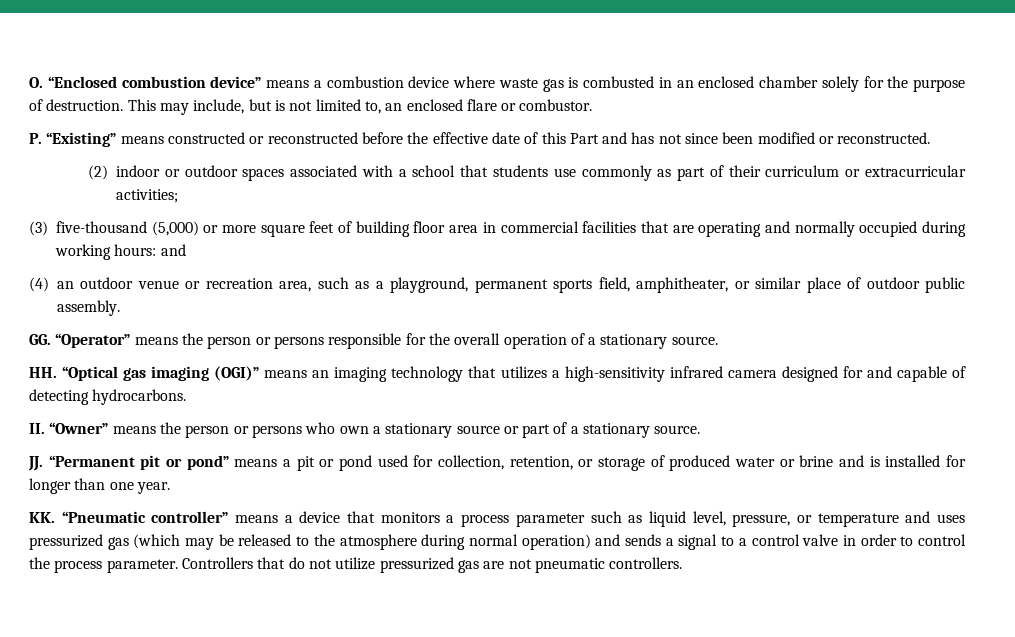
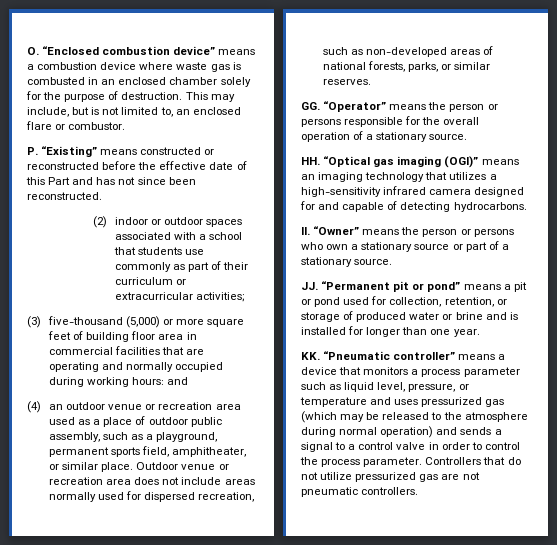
[757,132,835,144] modified or -> (196, 181) none
[279,281,312,292] area, -> [215,404,241,410] [48,416,222,427] [48,432,100,442] area used as a place of outdoor public assembly,
[806,277,966,293] [57,300,120,316] place of outdoor public assembly. -> [101,462,229,472] [48,477,255,485] [48,491,255,502] [322,46,494,57] [322,61,491,72] [322,79,371,85] place. Outdoor venue or recreation area does not include areas normally used for dispersed recreation, such as non-developed areas of national forests, parks, or similar reserves.

